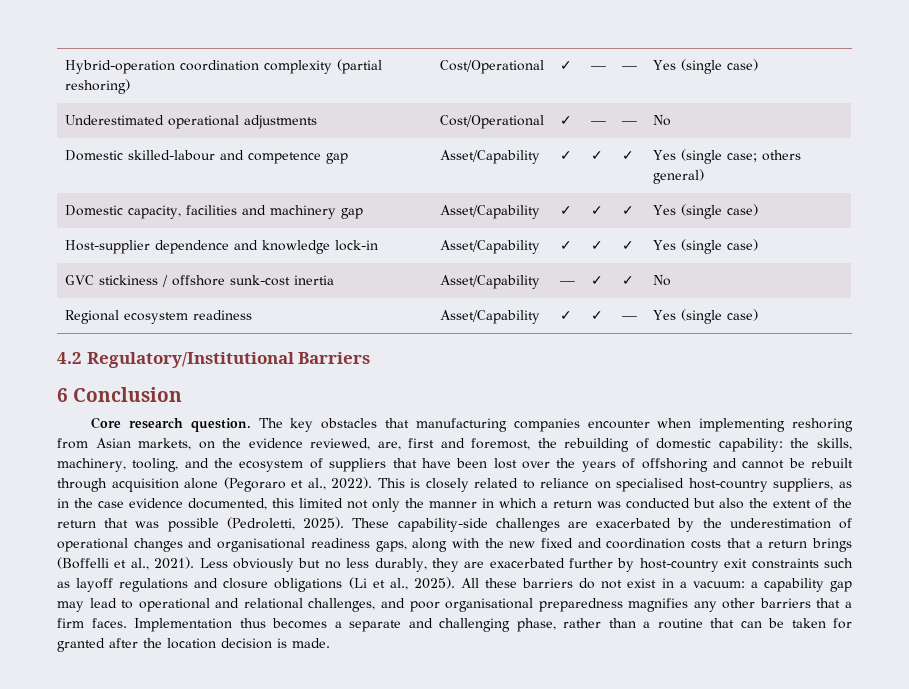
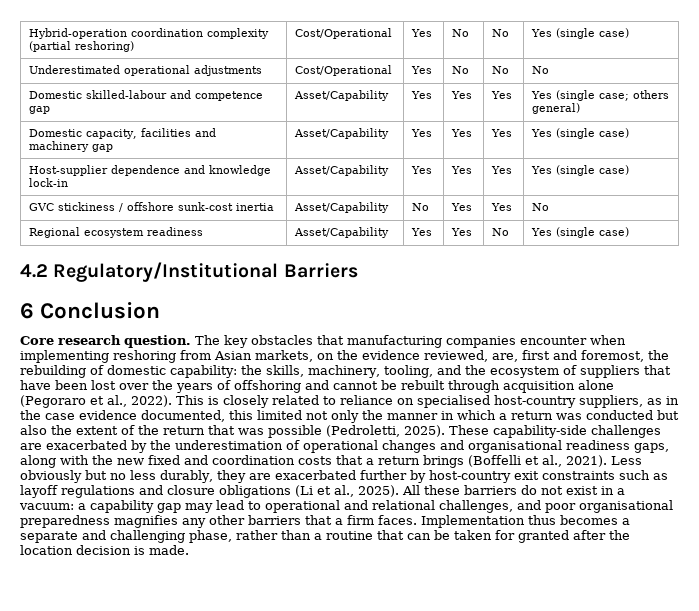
[559,61,572,70] [590,66,606,70] [621,66,637,70] ✓ | — | — -> [411,29,433,37] [452,29,470,37] [492,29,510,37] Yes | No | No
[559,116,572,125] [590,121,606,125] [621,121,637,125] ✓ | — | — -> [411,66,433,74] [452,66,470,74] [492,66,510,74] Yes | No | No
[559,151,572,160] [590,151,603,160] [621,151,634,160] ✓ | ✓ | ✓ -> [411,91,433,99] [451,91,473,99] [491,91,513,99] Yes | Yes | Yes
[559,206,572,215] [590,206,603,215] [621,206,634,215] ✓ | ✓ | ✓ -> [411,129,433,137] [451,129,473,137] [491,129,513,137] Yes | Yes | Yes
[559,241,572,250] [590,241,603,250] [621,241,634,250] ✓ | ✓ | ✓ -> [411,166,433,174] [451,166,473,174] [491,166,513,174] Yes | Yes | Yes
[559,281,575,285] [590,276,603,285] [621,276,634,285] — | ✓ | ✓ -> [412,203,430,211] [451,203,473,211] [491,203,513,211] No | Yes | Yes
[559,311,572,320] [590,311,603,320] [621,316,637,320] ✓ | ✓ | — -> [411,228,433,236] [451,228,473,236] [492,228,510,236] Yes | Yes | No

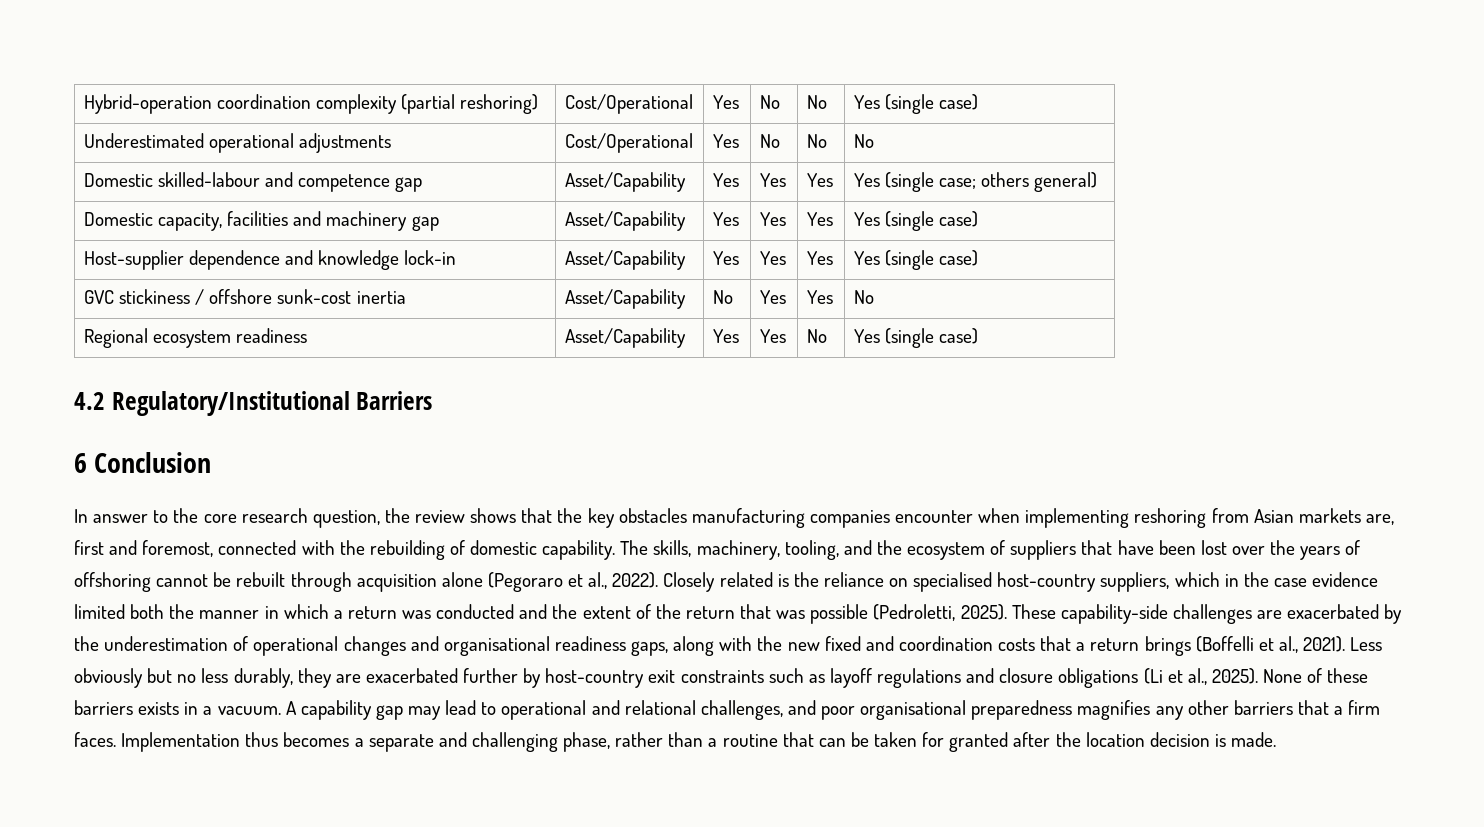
[20,335,220,348] Core research question. The -> [74,508,583,528] In answer to the core research question, the review shows that the
[317,335,344,345] that -> (687, 515) none
[255,350,488,362] markets, on the evidence reviewed, -> [1298,508,1361,523] markets
(644, 356) none -> [218,540,335,555] connected with
[170,365,262,378] capability: the -> [542,540,649,560] capability. The
[305,380,329,390] and -> (151, 582) none
[176,395,336,408] This is closely related to -> [663,572,819,592] Closely related is the
[647,398,662,405] as -> [1174,572,1220,587] which
[141,410,359,423] documented, this limited not only -> [74,604,165,619] limited both
[657,410,679,420] [20,425,47,435] but also -> [519,604,548,619] and
[402,485,625,495] [19,503,86,510] All these barriers do not exist in a vacuum: a -> [1263,668,1369,683] [74,700,297,715] None of these barriers exists in a vacuum. A

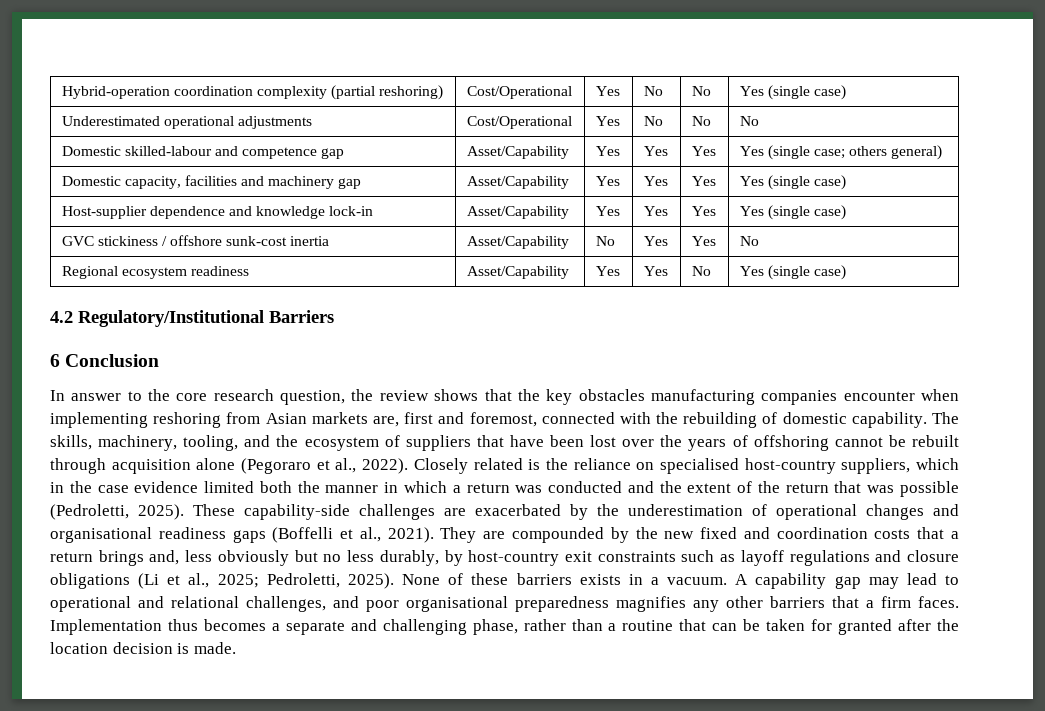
[631,636,753,656] gaps, along with -> [232,527,629,543] gaps (Boffelli et al., 2021). They are compounded by
[1195,636,1383,653] (Boffelli et al., 2021). Less -> [149,550,213,565] and, less
[297,668,519,688] they are exacerbated further -> (439, 558) none
(1207, 676) none -> [217,573,340,588] 2025; Pedroletti,

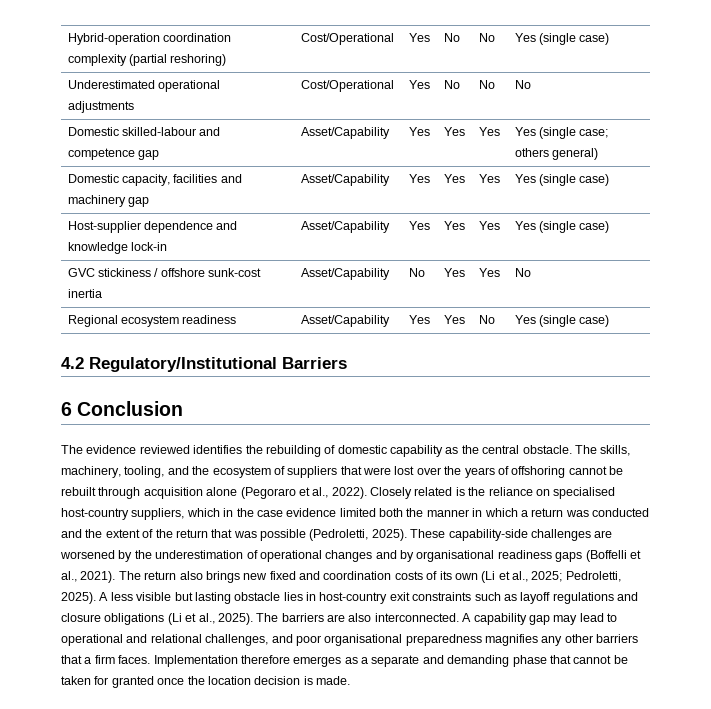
[50,389,960,405] [50,412,927,428] In answer to the core research question, the review shows that the key obstacles manufacturing companies encounter when implementing reshoring from Asian markets are, first and foremost, connected with the rebuilding of domestic capability. -> [61,445,572,457] The evidence reviewed identifies the rebuilding of domestic capability as the central obstacle.
[509,435,585,447] have been -> [363,467,391,475] were
[475,504,561,516] exacerbated -> [60,550,115,559] worsened
(959, 510) none -> [400,550,414,562] by
[440,527,658,543] They are compounded by the -> [118,571,240,583] The return also brings
[917,527,960,539] [50,550,463,566] that a return brings and, less obviously but no less durably, by -> [426,571,621,583] [61,592,316,604] of its own (Li et al., 2025; Pedroletti, 2025). A less visible but lasting obstacle lies in
[217,573,728,589] 2025; Pedroletti, 2025). None of these barriers exists in a vacuum. -> [217,613,459,625] 2025). The barriers are also interconnected.
[167,619,738,635] thus becomes a separate and challenging phase, rather than a routine that can -> [240,655,612,667] therefore emerges as a separate and demanding phase that cannot
[898,619,932,631] after -> [157,678,185,685] once

